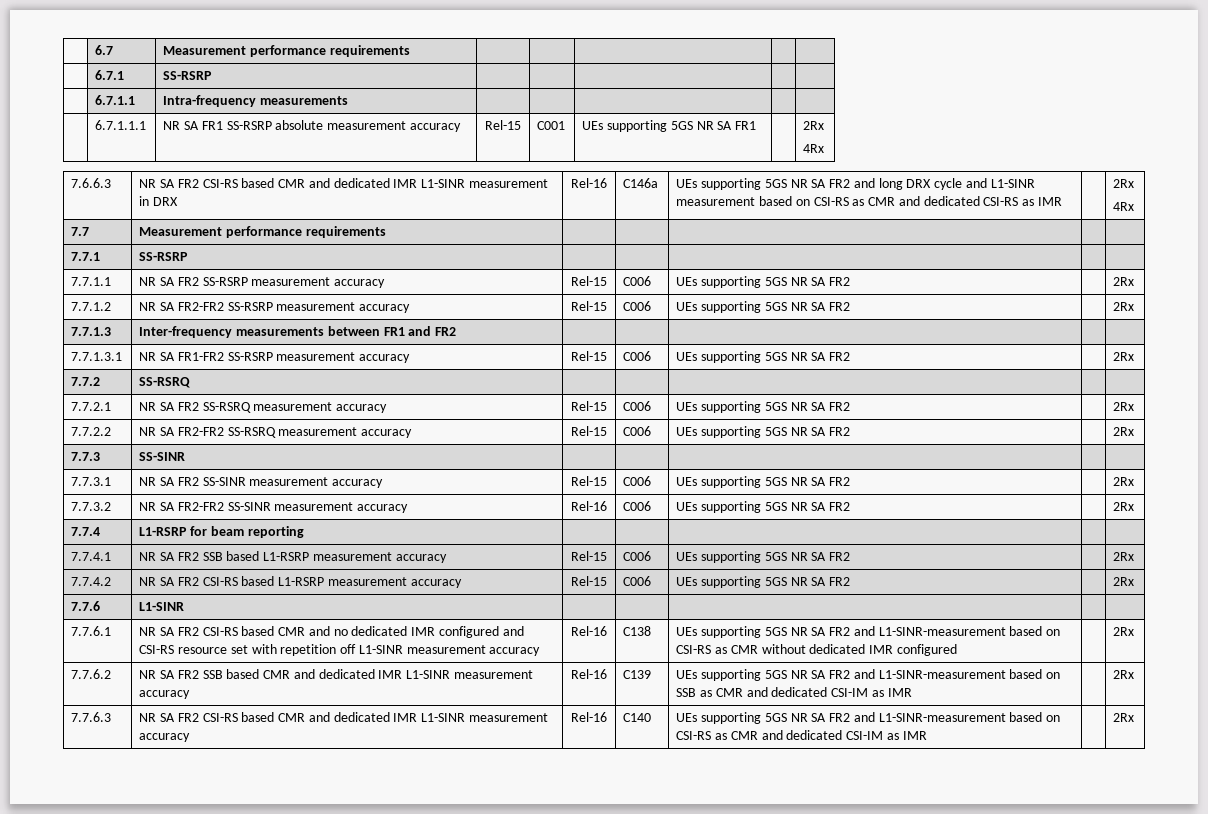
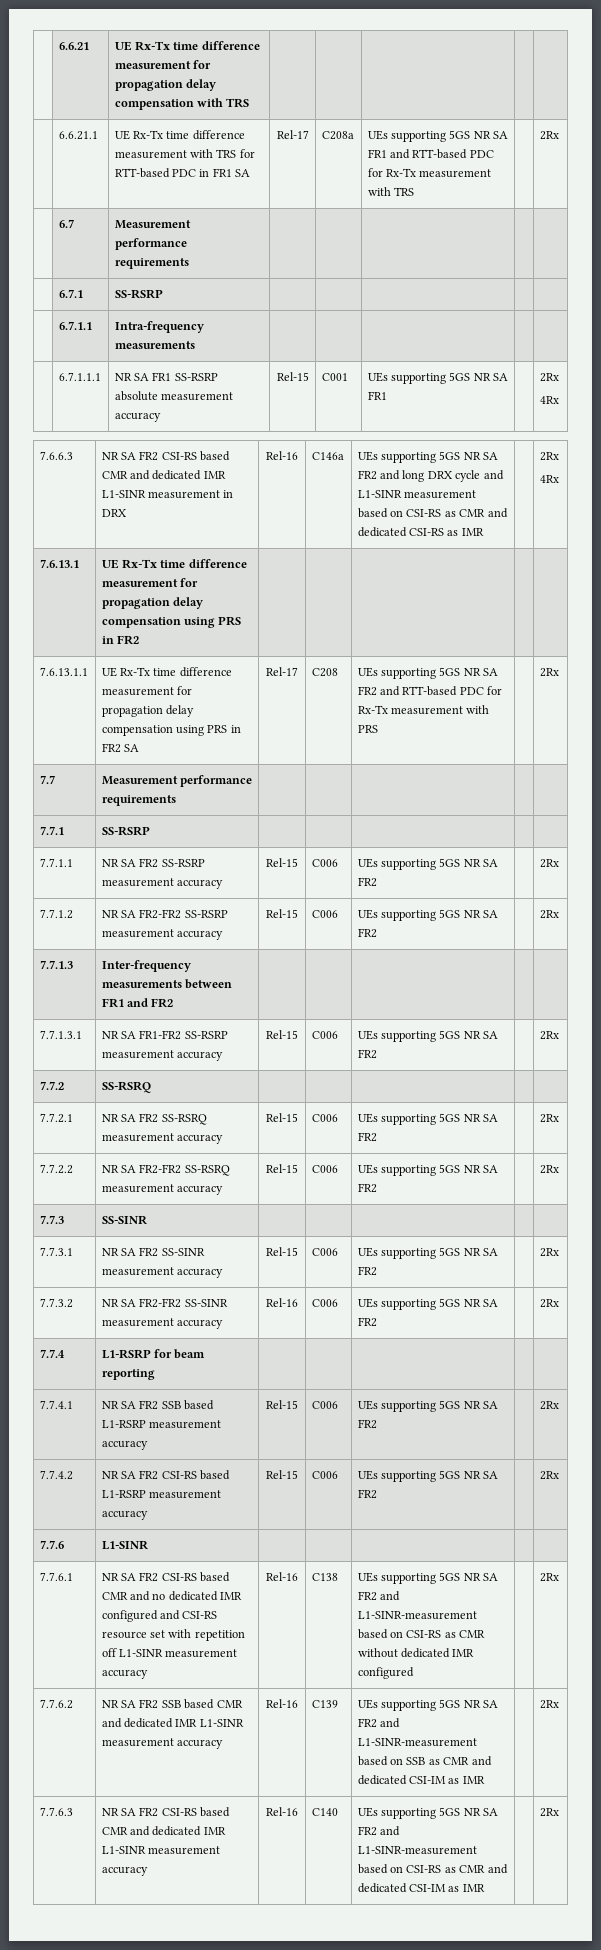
(95, 50) none -> [58,42,89,50] [114,41,260,51] [114,60,212,69] [114,79,217,91] [114,98,250,110] [58,131,98,140] [114,130,245,140] [114,149,255,159] [114,168,251,178] [276,130,309,139] [321,131,354,140] [367,130,509,142] [367,149,494,159] [367,168,492,178] [367,187,415,196] [539,131,559,140] | 6.6.21 | UE Rx-Tx time difference measurement for propagation delay compensation with TRS | | | | | // | 6.6.21.1 | UE Rx-Tx time difference measurement with TRS for RTT-based PDC in FR1 SA | Rel-17 | C208a | UEs supporting 5GS NR SA FR1 and RTT-based PDC for Rx-Tx measurement with TRS | | 2Rx //
(1135, 206) none -> [39,559,79,568] [101,559,247,569] [101,578,199,587] [101,597,204,609] [101,616,242,628] [101,635,140,645] [39,667,88,676] [101,667,232,677] [101,686,193,696] [101,705,195,717] [101,725,241,736] [101,743,140,753] [266,667,298,676] [311,668,338,677] [357,667,499,679] [357,686,503,696] [357,705,490,715] [357,725,378,733] [539,668,559,677] // 7.6.13.1 | UE Rx-Tx time difference measurement for propagation delay compensation using PRS in FR2 | | | | | // 7.6.13.1.1 | UE Rx-Tx time difference measurement for propagation delay compensation using PRS in FR2 SA | Rel-17 | C208 | UEs supporting 5GS NR SA FR2 and RTT-based PDC for Rx-Tx measurement with PRS | | 2Rx

